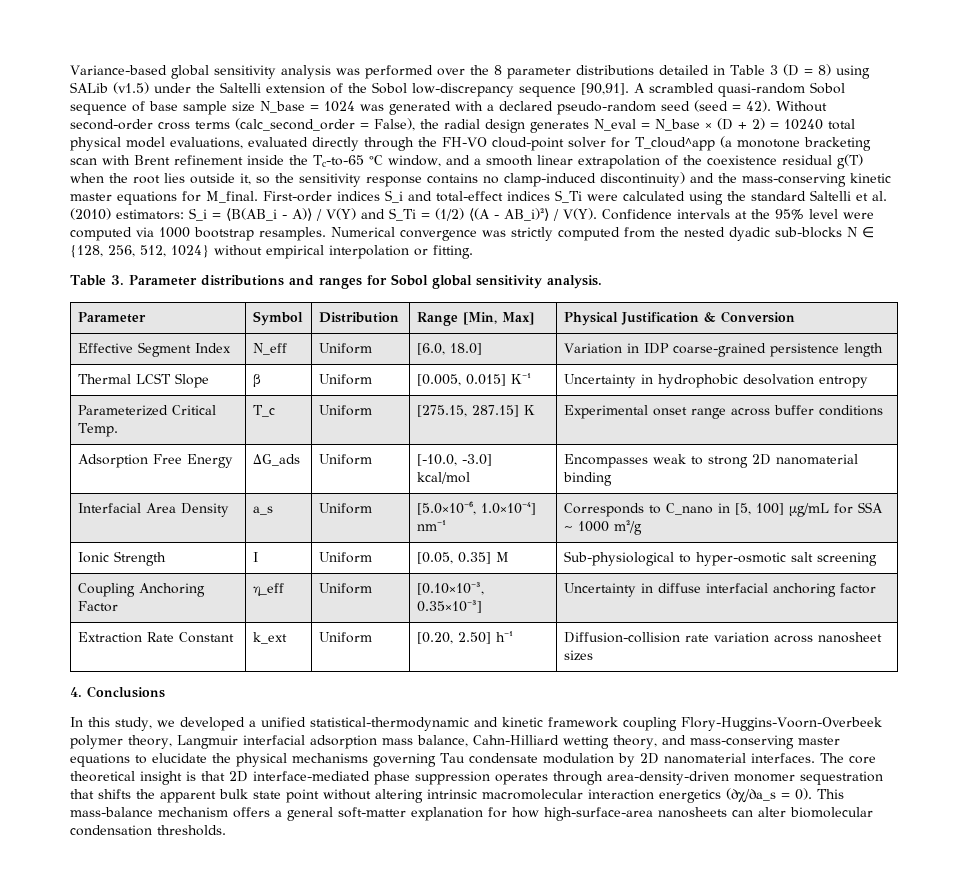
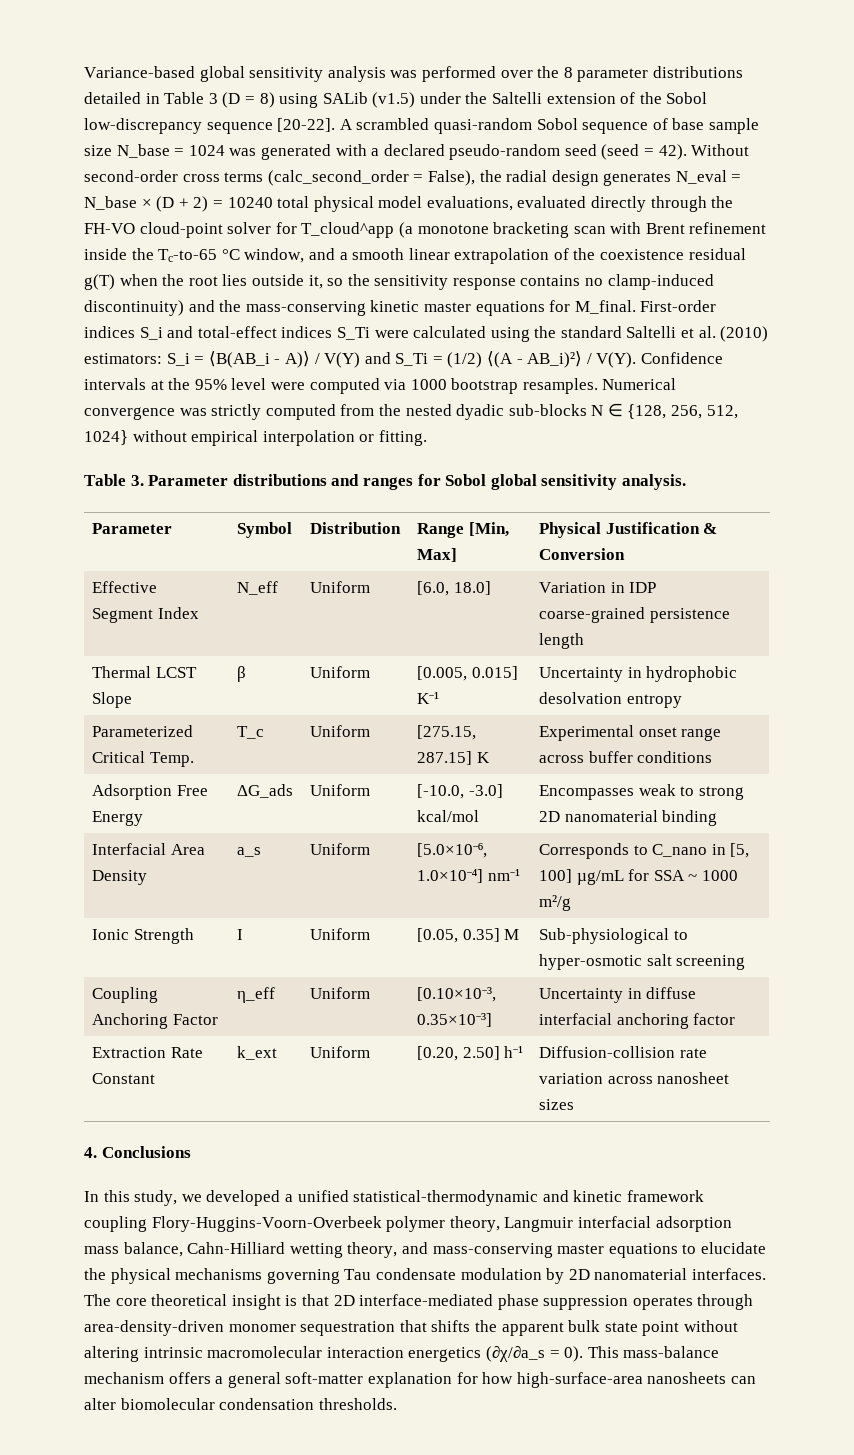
[581,83,629,95] [90,91]. -> [277,118,336,132] [20-22].

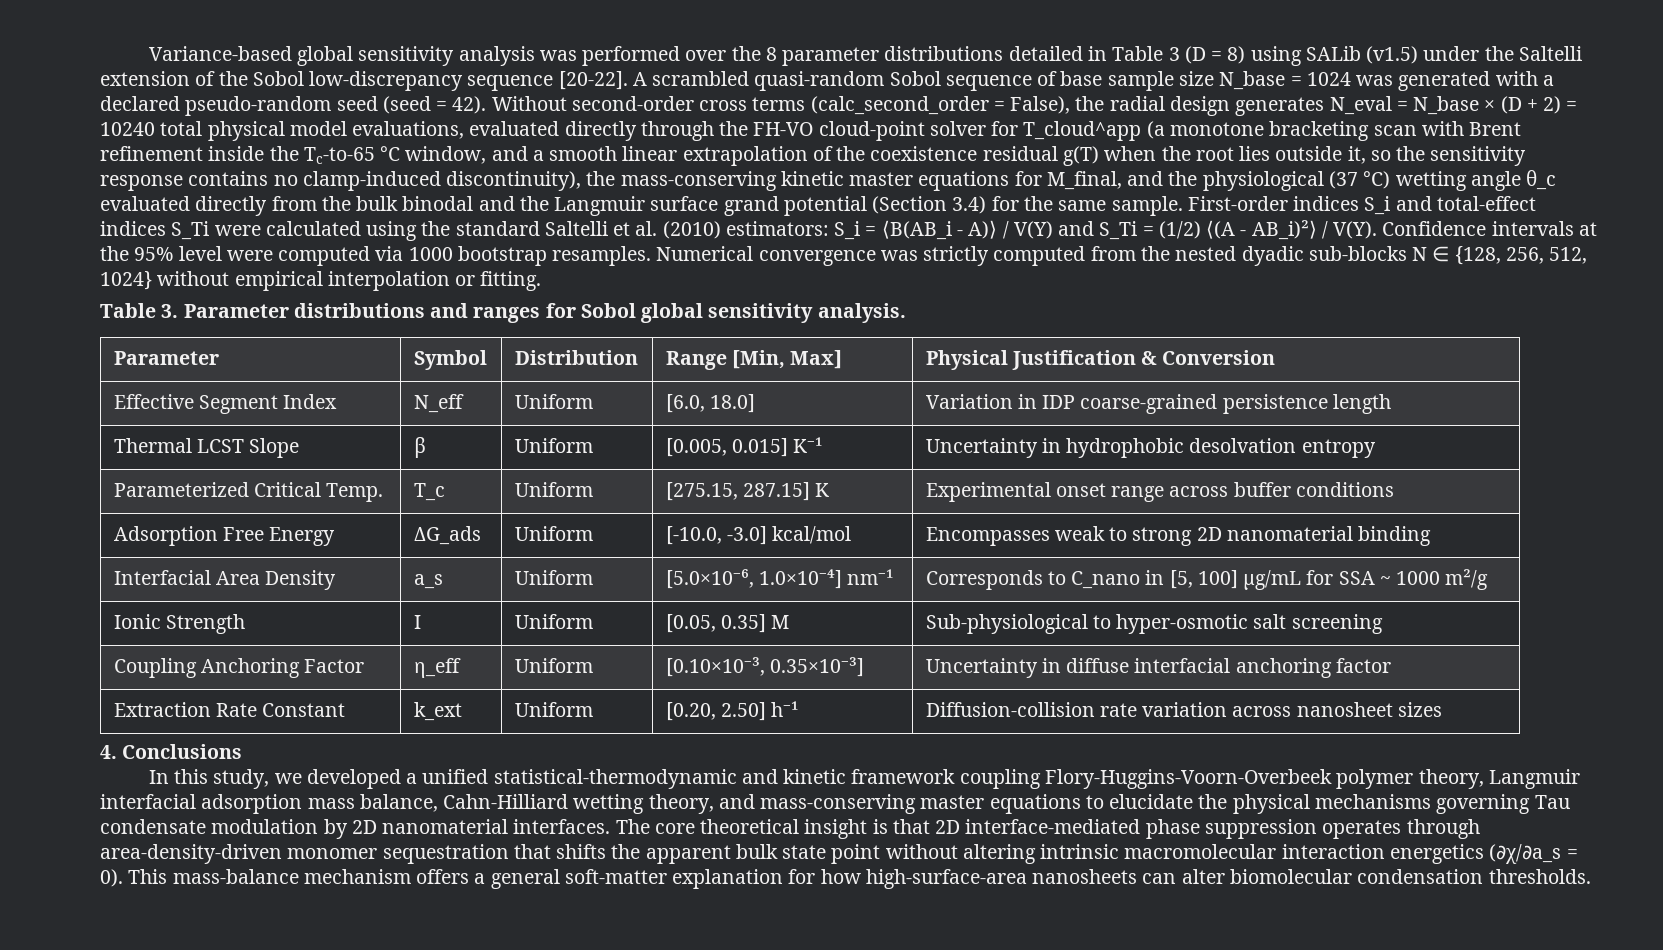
[84,300,215,316] discontinuity) and -> [446,171,582,191] discontinuity),
[574,300,636,314] M_final. -> [1046,170,1557,191] [100,196,1183,216] M_final, and the physiological (37 °C) wetting angle θ_c evaluated directly from the bulk binodal and the Langmuir surface grand potential (Section 3.4) for the same sample.

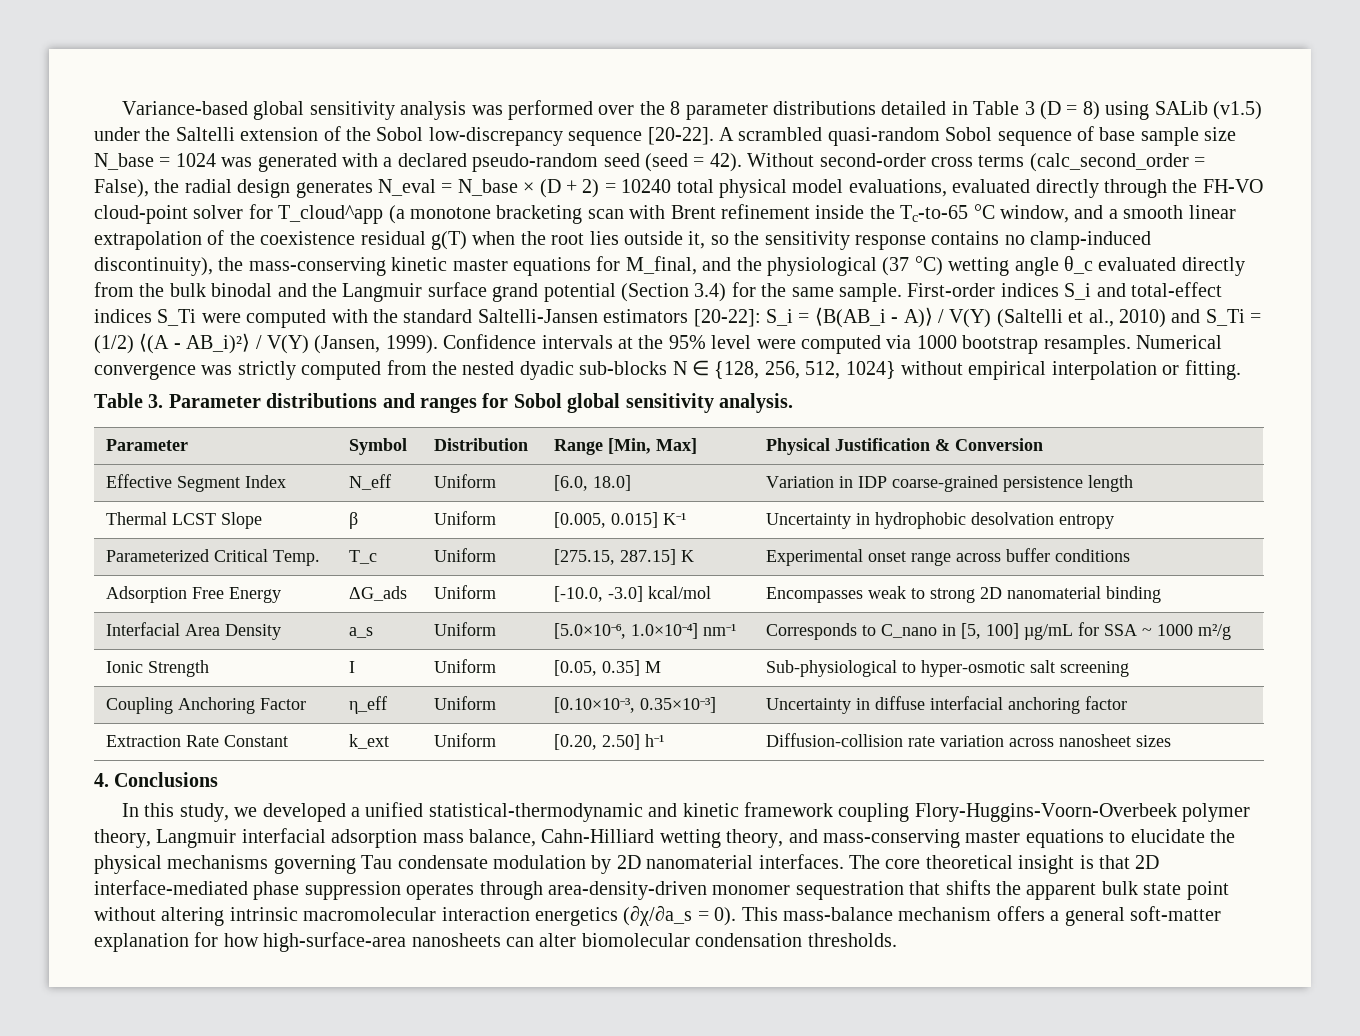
[265,221,829,241] calculated using the standard Saltelli et al. (2010) estimators: -> [246,309,761,328] computed with the standard Saltelli-Jansen estimators [20-22]:
(1053, 230) none -> [996,309,1166,328] (Saltelli et al., 2010)
[1333,221,1378,239] V(Y). -> [267,335,438,354] V(Y) (Jansen, 1999).

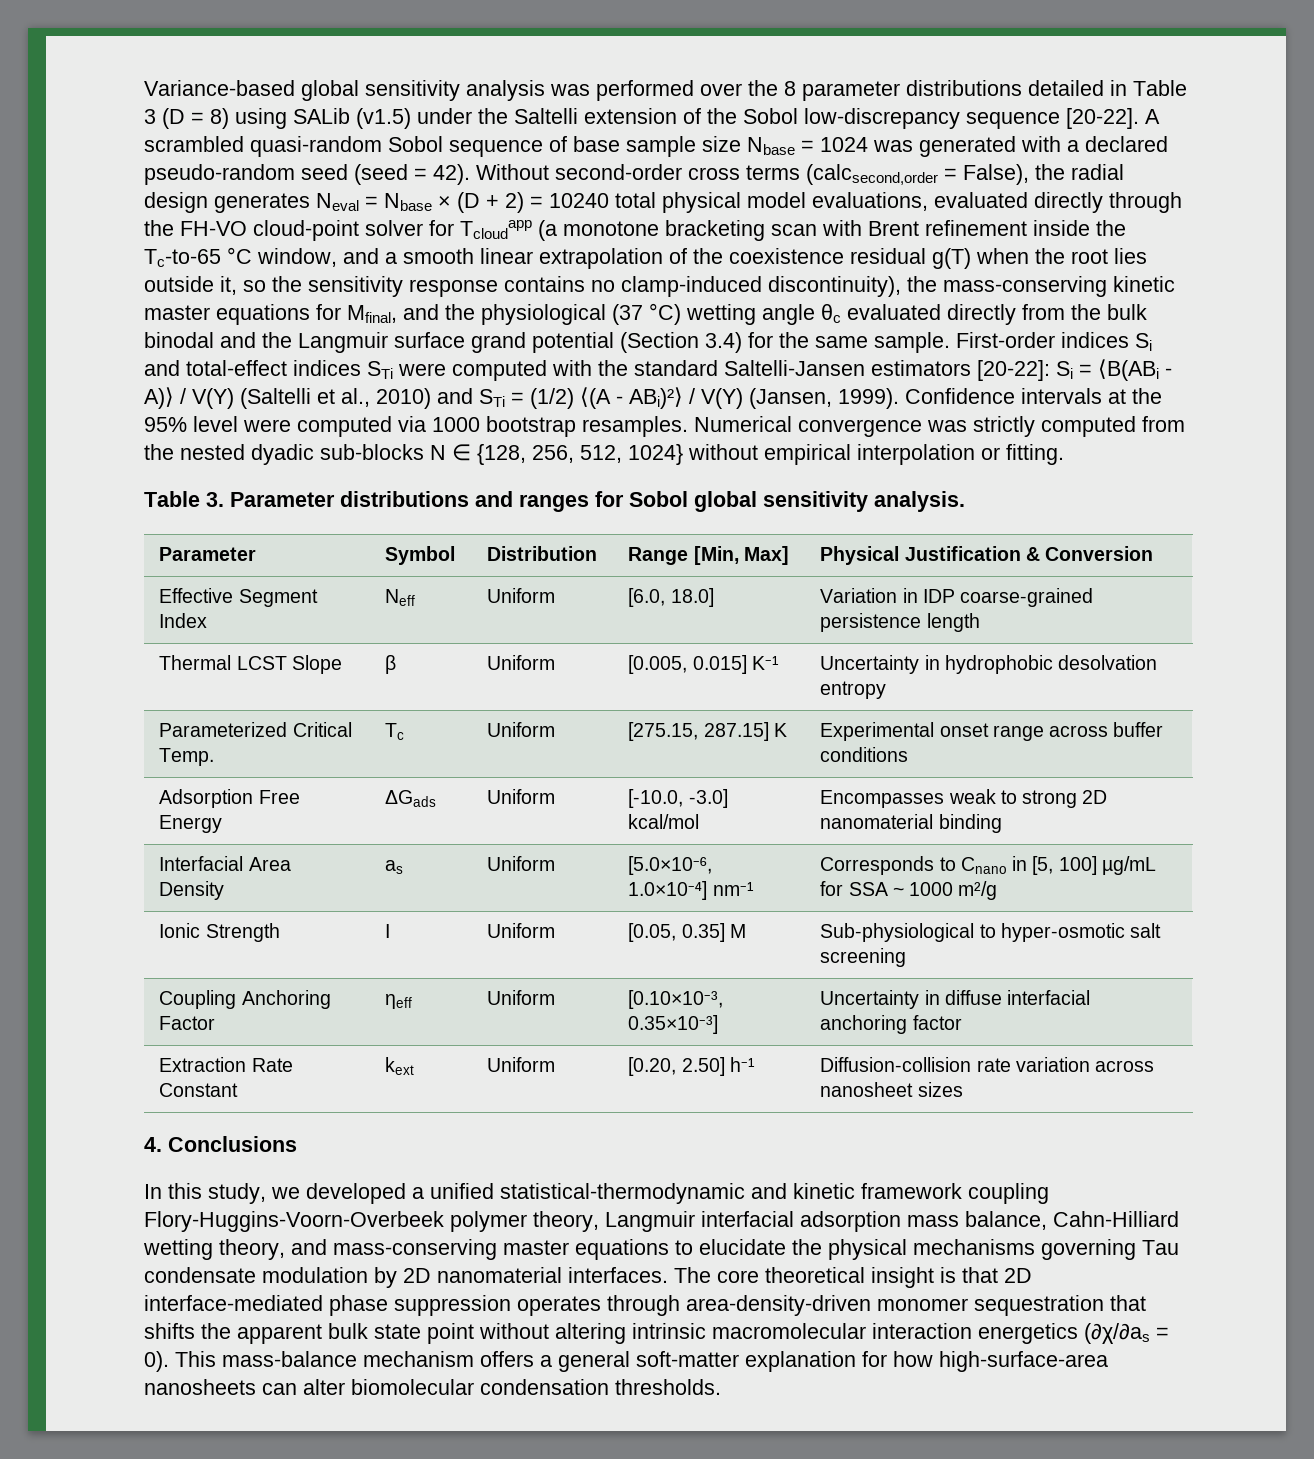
[94,153,154,170] N_base -> [747,137,795,155] Nbase
[1029,153,1189,172] (calc_second_order -> [806,164,938,185] (calcsecond,order
[378,179,518,196] N_eval = N_base -> [316,193,432,211] Neval = Nbase
[278,205,384,224] T_cloud^app -> [460,220,532,239] Tcloudapp
[625,256,697,275] M_final, -> [347,305,397,323] Mfinal,
[1063,256,1093,274] θ_c -> [821,304,841,323] θc
[1064,283,1092,300] S_i -> [1135,333,1152,351] Si
[157,309,197,326] S_Ti -> [367,361,393,379] STi
[765,307,886,328] S_i = ⟨B(AB_i -> [1056,359,1159,381] Si = ⟨B(ABi
[1205,309,1245,326] S_Ti -> [479,389,505,407] STi
[186,333,251,354] AB_i)²⟩ -> [629,387,683,409] ABi)²⟩
[349,474,392,490] N_eff -> [385,589,416,606] Neff
[349,550,378,564] T_c -> [385,723,405,740] Tc
[349,586,408,601] ΔG_ads -> [385,790,437,807] ΔGads
[349,627,374,638] a_s -> [385,860,404,874] as
[881,624,938,638] C_nano -> [960,857,1007,874] Cnano
[349,696,388,714] η_eff -> [385,994,413,1009] ηeff
[349,734,390,749] k_ext -> [385,1057,415,1075] kext
[623,905,693,926] (∂χ/∂a_s -> [1084,1323,1150,1344] (∂χ/∂as

